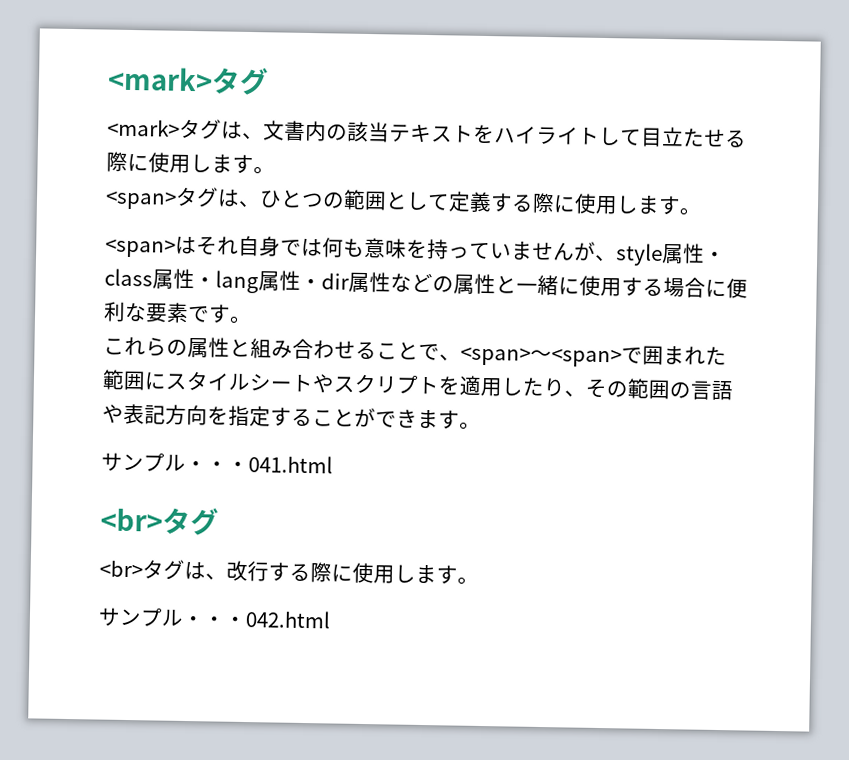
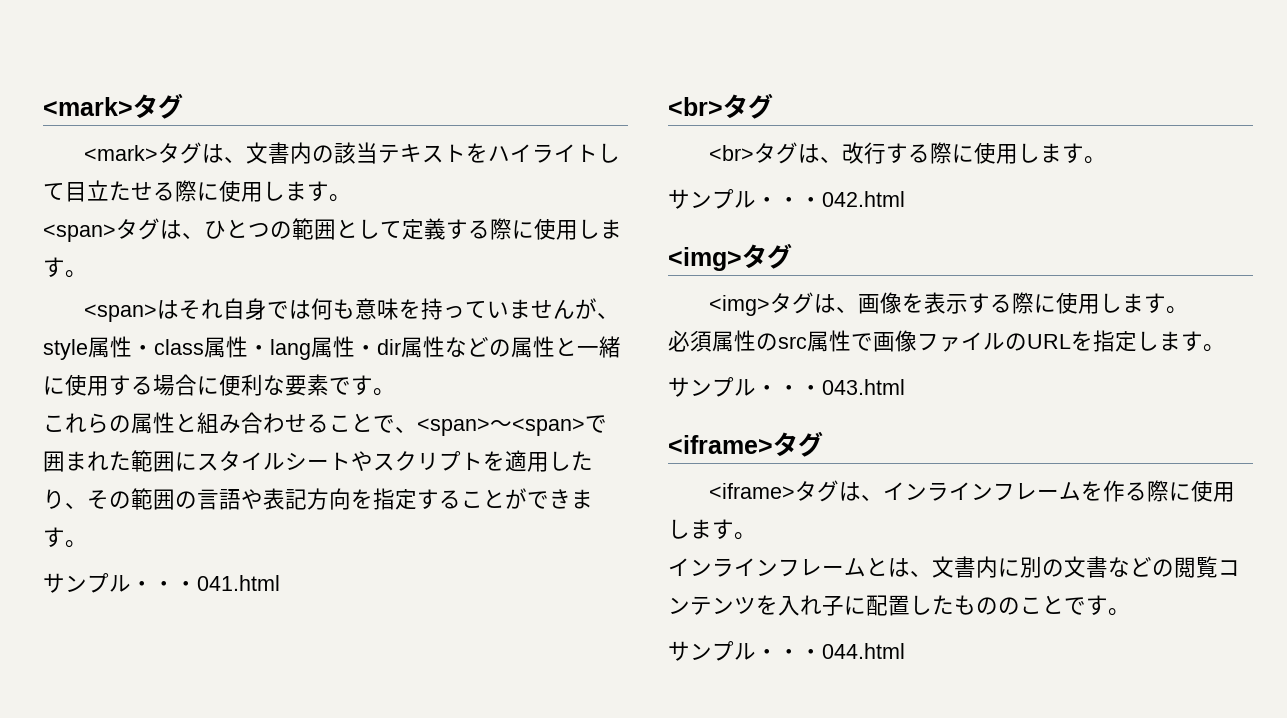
(331, 619) none -> [668,243,792,271] [709,292,1189,316] [668,330,1225,352] [668,377,905,397] [668,431,823,457] [709,480,1236,502] [668,519,756,540] [668,556,1240,578] [668,595,1130,616] [668,641,905,661] // <img>タグ // <img>タグは、画像を表示する際に使用します。 // 必須属性のsrc属性で画像ファイルのURLを指定します。 // サンプル・・・043.html // <iframe>タグ // <iframe>タグは、インラインフレームを作る際に使用します。 // インラインフレームとは、文書内に別の文書などの閲覧コンテンツを入れ子に配置したもののことです。 // サンプル・・・044.html

